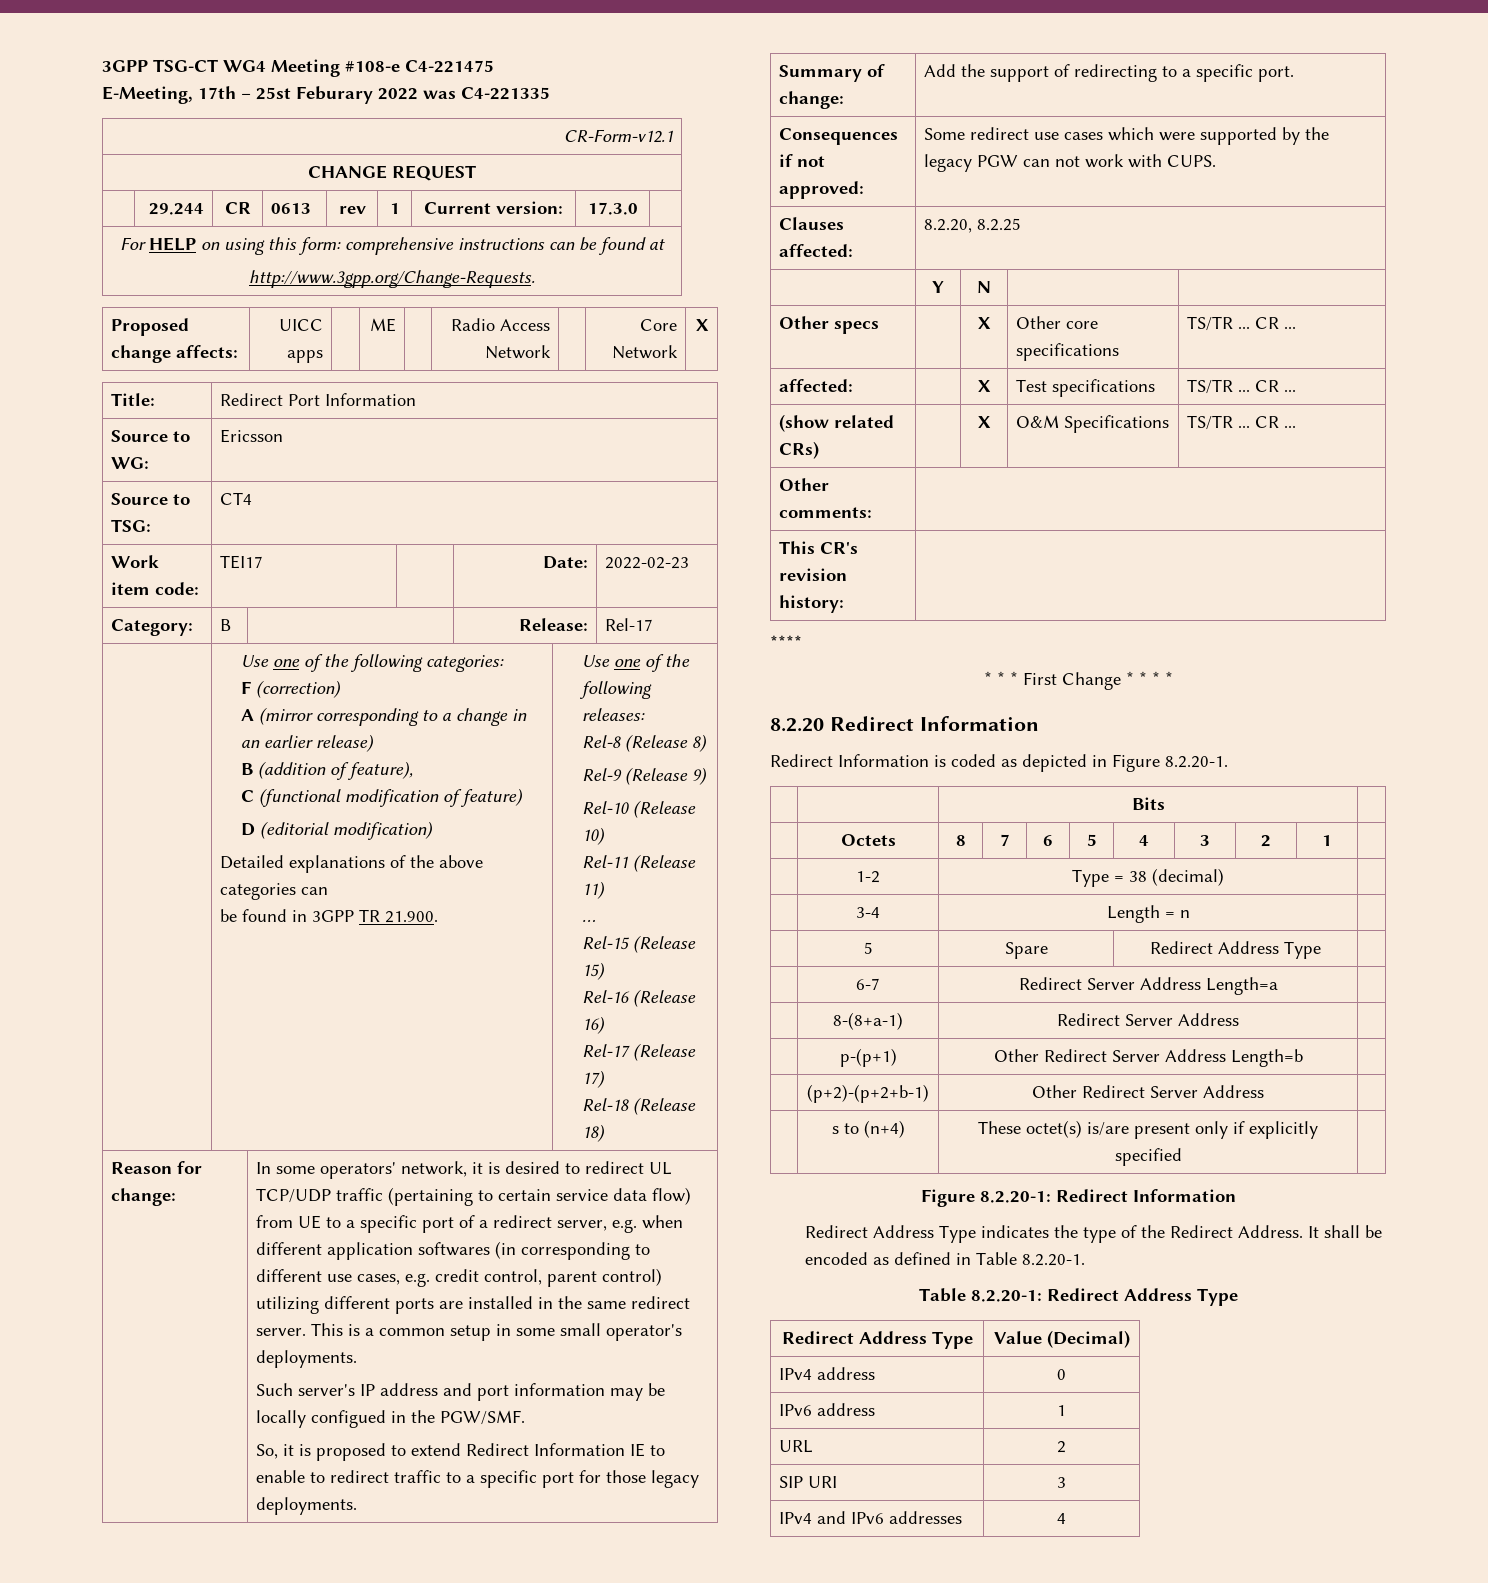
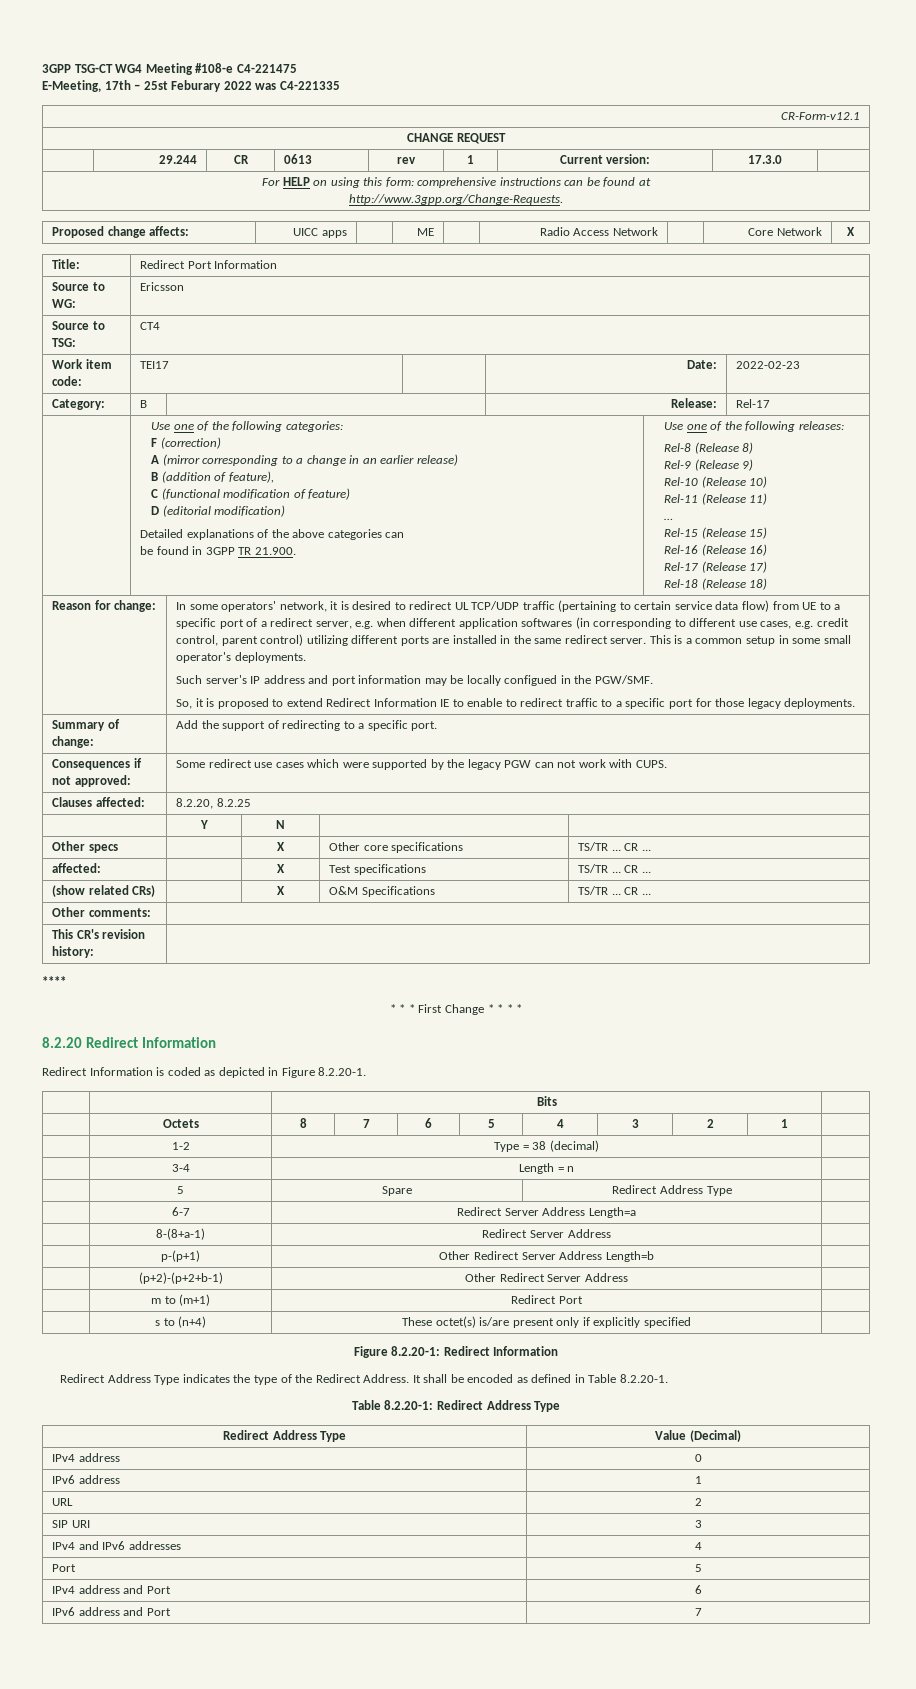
(1264, 1091) none -> [150,1294,211,1306] [511,1295,583,1304] // | m to (m+1) | Redirect Port |
(1066, 1518) none -> [52,1564,77,1572] [694,1564,702,1572] [52,1585,171,1594] [694,1585,702,1594] [52,1607,171,1616] [694,1608,702,1616] // Port | 5 // IPv4 address and Port | 6 // IPv6 address and Port | 7

